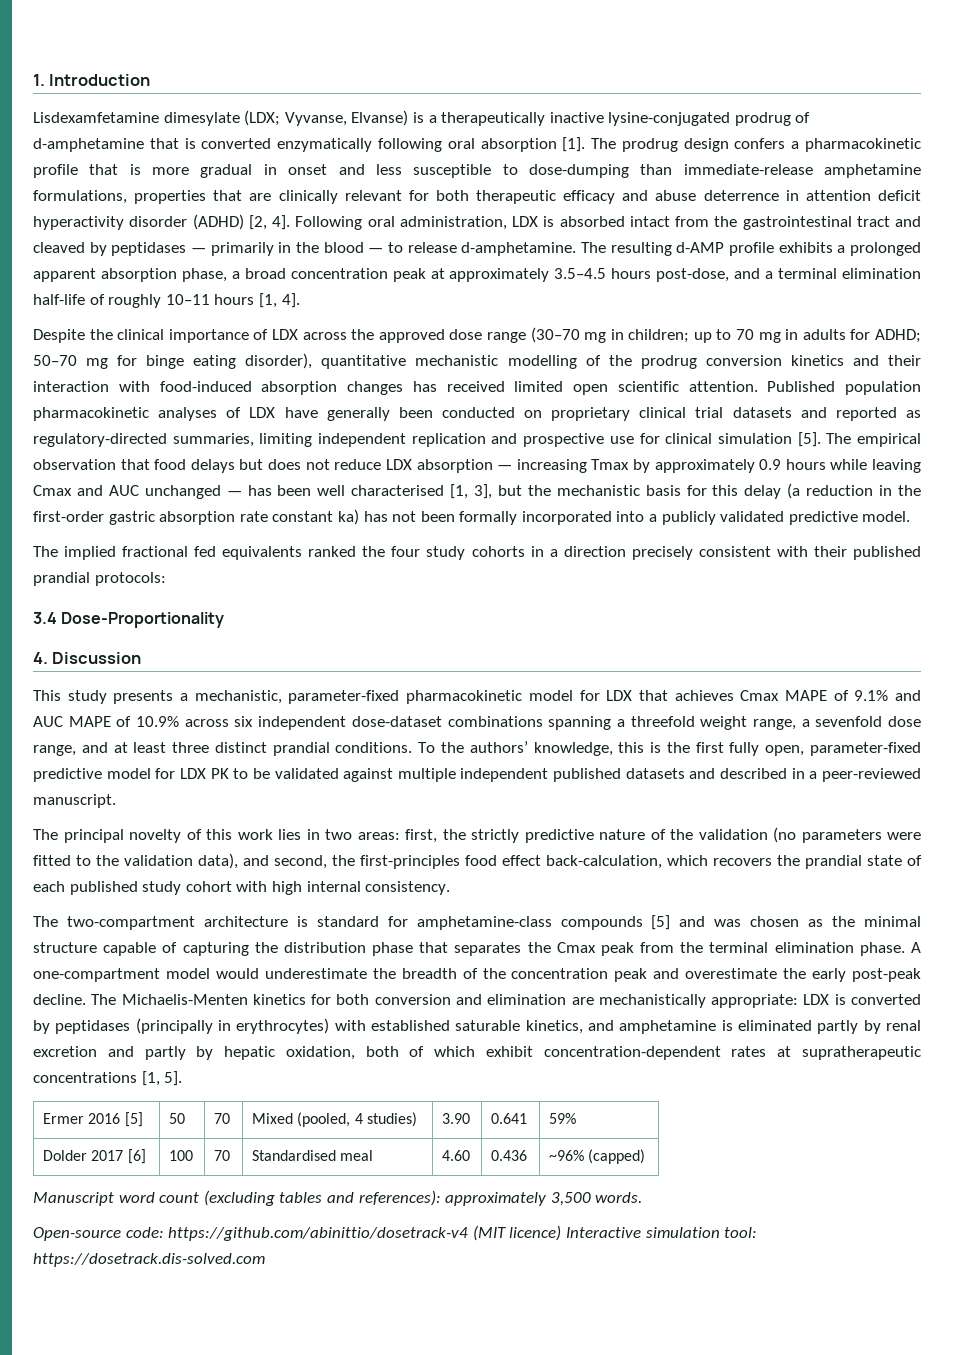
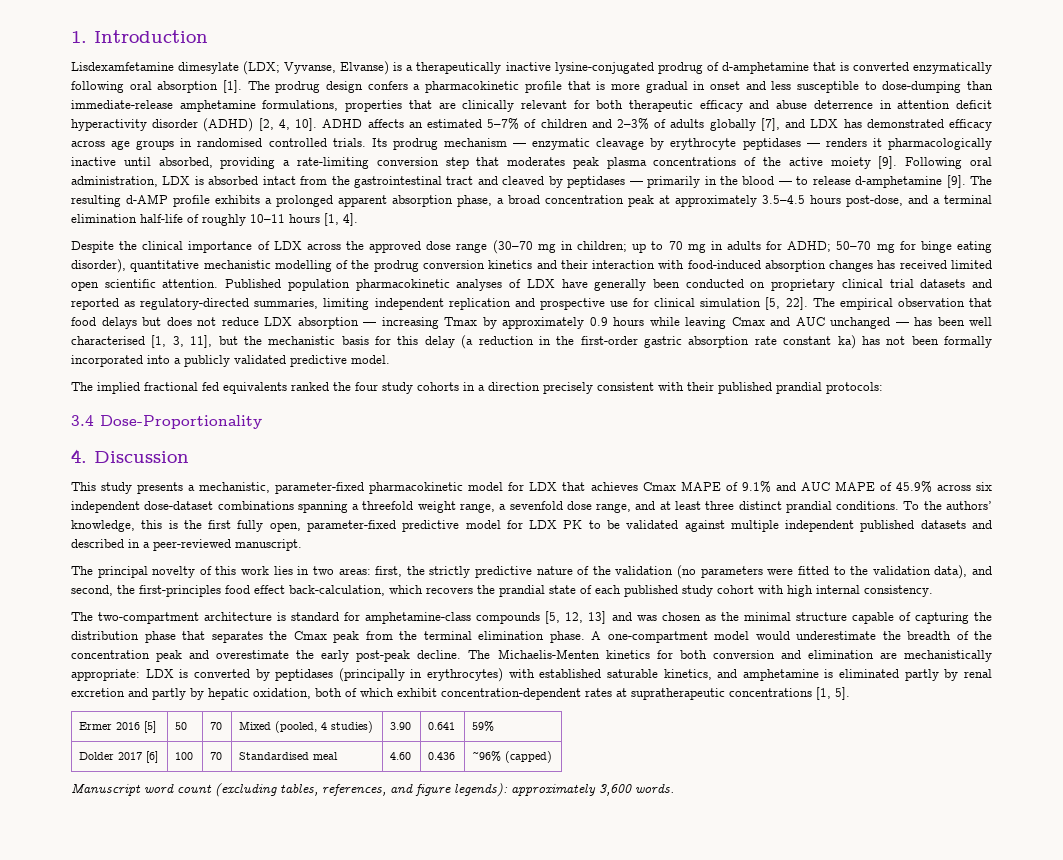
[272,215,290,230] 4]. -> [278,118,993,131] [71,138,992,150] [71,156,898,169] 4, 10]. ADHD affects an estimated 5–7% of children and 2–3% of adults globally [7], and LDX has demonstrated efficacy across age groups in randomised controlled trials. Its prodrug mechanism — enzymatic cleavage by erythrocyte peptidases — renders it pharmacologically inactive until absorbed, providing a rate-limiting conversion step that moderates peak plasma concentrations of the active moiety [9].
[461,242,577,256] d-amphetamine. -> [855,175,966,188] d-amphetamine [9].
[797,432,821,447] [5]. -> [765,297,808,310] [5, 22].
[474,484,493,499] 3], -> [172,335,213,348] 3, 11],
[136,716,180,727] 10.9% -> [895,481,932,493] 45.9%
[651,915,671,930] [5] -> [545,611,607,624] [5, 12, 13]
[279,1190,643,1206] [33,1225,758,1241] [33,1253,265,1267] tables and references): approximately 3,500 words. // Open-source code: https://github.com/abinittio/dosetrack-v4 (MIT licence) Interactive simulation tool: https://dosetrack.dis-solved.com -> [280,783,674,797] tables, references, and figure legends): approximately 3,600 words.

